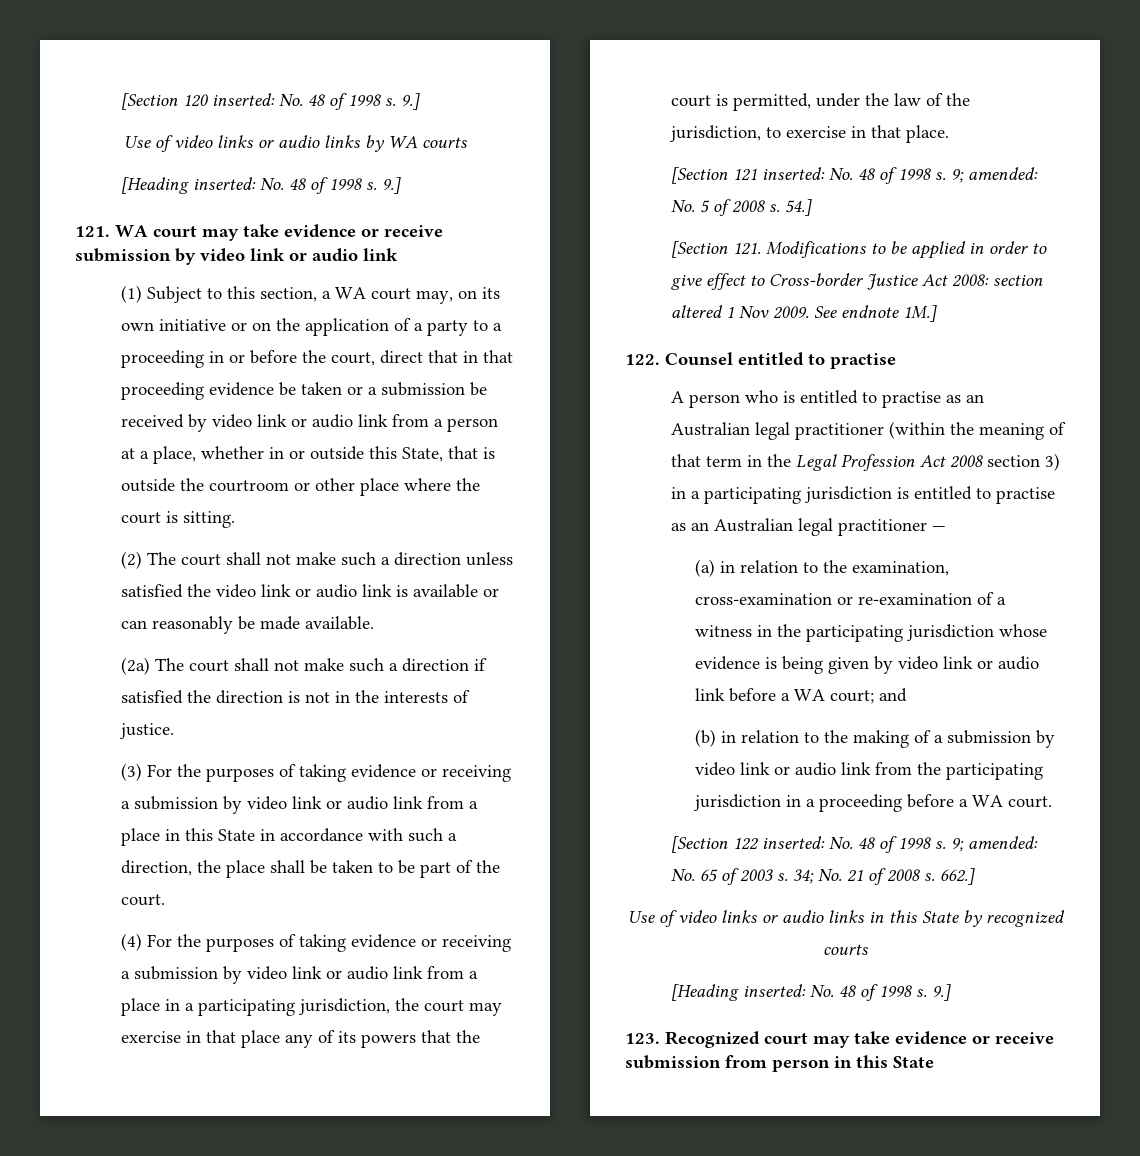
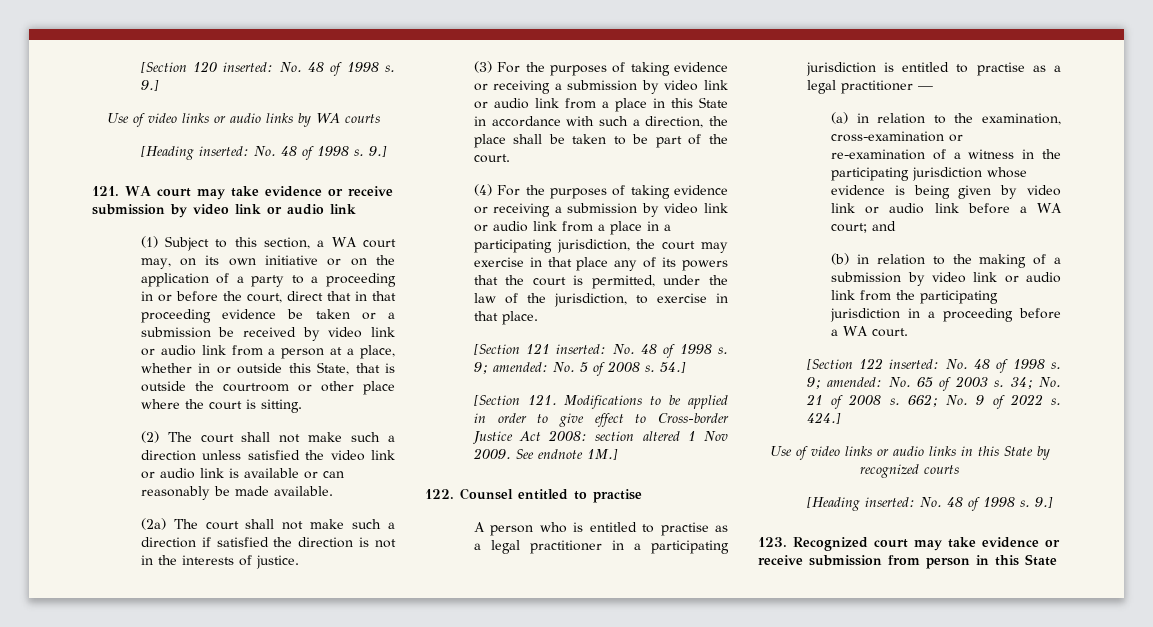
[966,394,985,403] [671,421,1067,440] [671,453,1061,471] an Australian legal practitioner (within the meaning of that term in the Legal Profession Act 2008 section 3) -> [473,540,602,554] a legal practitioner
[691,518,794,532] an Australian -> [1054,65,1061,72] a
[940,868,976,885] 662.] -> [907,394,1061,409] [806,412,841,424] 662; No. 9 of 2022 s. 424.]

